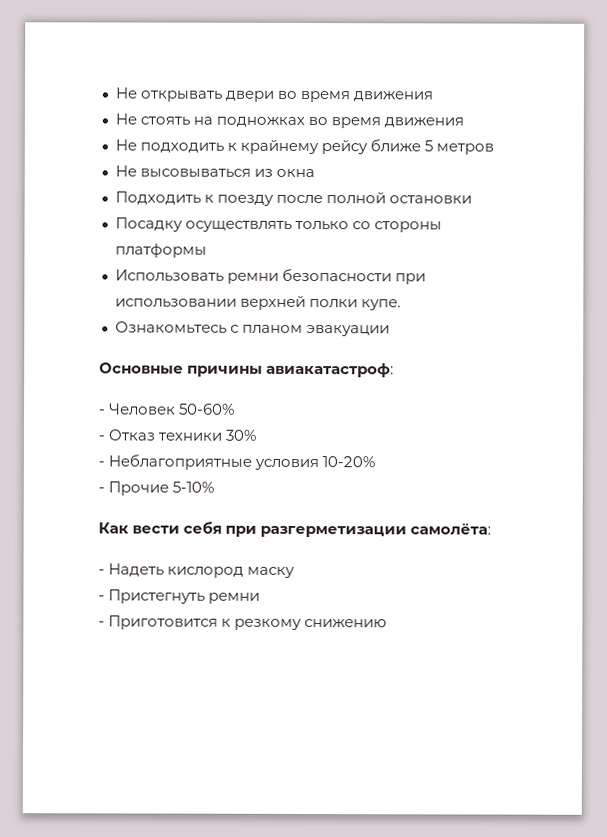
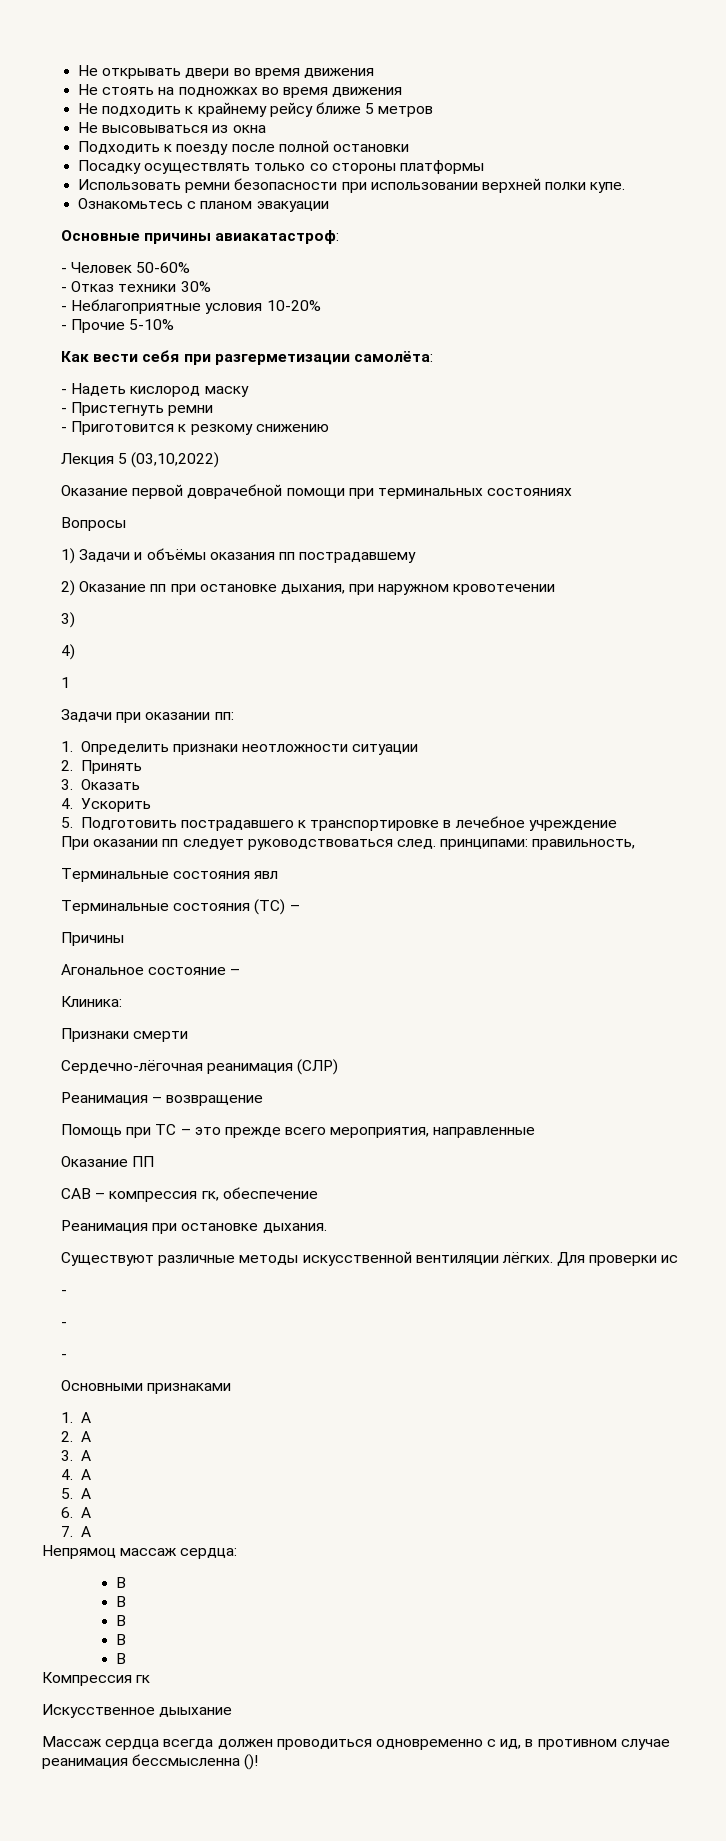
(387, 623) none -> [60,452,220,468] [60,484,573,499] [60,517,126,531] [60,548,417,564] [60,580,556,596] [60,612,75,628] [60,644,75,660] [60,677,70,688] [60,709,234,723] [60,741,419,755] [60,760,142,774] [60,779,140,790] [60,798,151,812] [60,816,617,831] [60,836,636,850] [60,868,279,882] [60,899,300,915] [60,932,124,946] [60,964,241,975] [60,996,122,1007] [60,1028,189,1042] [60,1059,339,1075] [60,1092,264,1106] [60,1124,536,1138] [60,1156,155,1167] [60,1187,318,1202] [60,1220,327,1234] [60,1251,679,1266] [60,1290,67,1295] [60,1322,67,1327] [60,1354,67,1359] [60,1380,232,1394] [60,1412,91,1423] [60,1431,91,1442] [60,1450,91,1461] [60,1469,91,1480] [60,1488,91,1499] [60,1507,91,1518] [60,1526,91,1537] [42,1545,238,1559] [115,1577,126,1588] [115,1596,126,1607] [115,1615,126,1626] [115,1634,126,1645] [115,1653,126,1664] [42,1672,151,1686] [42,1704,233,1718] [42,1736,670,1750] [42,1754,259,1770] // Лекция 5 (03,10,2022) // Оказание первой доврачебной помощи при терминальных состояниях // Вопросы // 1) Задачи и объёмы оказания пп пострадавшему // 2) Оказание пп при остановке дыхания, при наружном кровотечении // 3) // 4) // 1 // Задачи при оказании пп: // 1. Определить признаки неотложности ситуации // 2. Принять // 3. Оказать // 4. Ускорить // 5. Подготовить пострадавшего к транспортировке в лечебное учреждение // При оказании пп следует руководствоваться след. принципами: правильность, // Терминальные состояния явл // Терминальные состояния (ТС) – // Причины // Агональное состояние – // Клиника: // Признаки смерти // Сердечно-лёгочная реанимация (СЛР) // Реанимация – возвращение // Помощь при ТС – это прежде всего мероприятия, направленные // Оказание ПП // CAB – компрессия гк, обеспечение // Реанимация при остановке дыхания. // Существуют различные методы искусственной вентиляции лёгких. Для проверки ис // - // - // - // Основными признаками // 1. А // 2. А // 3. А // 4. А // 5. А // 6. А // 7. А // Непрямоц массаж сердца: // В // В // В // В // В // Компрессия гк // Искусственное дыыхание // Массаж сердца всегда должен проводиться одновременно с ид, в противном случае реанимация бессмысленна ()!

